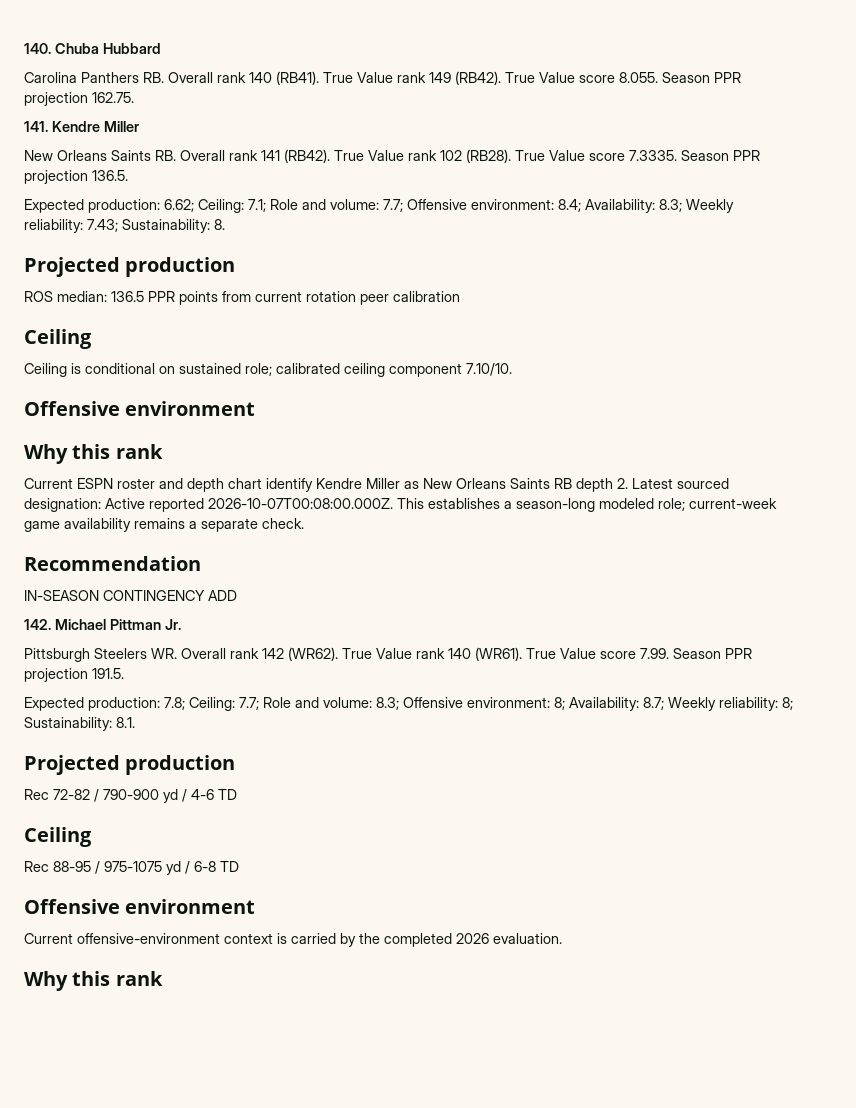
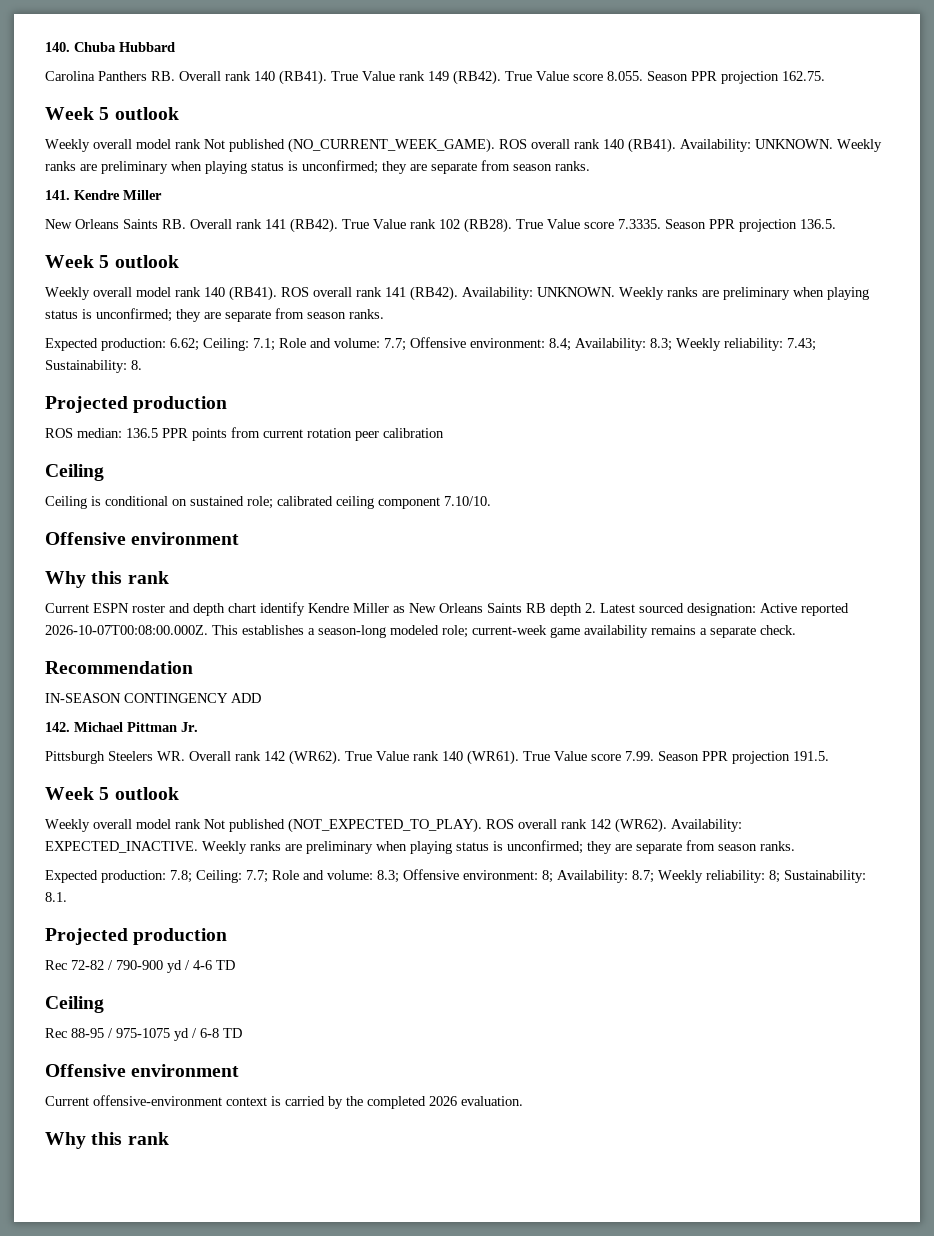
(134, 97) none -> [45,107,179,120] [45,138,882,153] [45,160,590,174] // Week 5 outlook // Weekly overall model rank Not published (NO_CURRENT_WEEK_GAME). ROS overall rank 140 (RB41). Availability: UNKNOWN. Weekly ranks are preliminary when playing status is unconfirmed; they are separate from season ranks.
(128, 175) none -> [45,255,179,268] [45,286,869,301] [45,308,384,322] // Week 5 outlook // Weekly overall model rank 140 (RB41). ROS overall rank 141 (RB42). Availability: UNKNOWN. Weekly ranks are preliminary when playing status is unconfirmed; they are separate from season ranks.
(124, 673) none -> [45,787,179,800] [45,818,742,833] [45,840,795,854] // Week 5 outlook // Weekly overall model rank Not published (NOT_EXPECTED_TO_PLAY). ROS overall rank 142 (WR62). Availability: EXPECTED_INACTIVE. Weekly ranks are preliminary when playing status is unconfirmed; they are separate from season ranks.

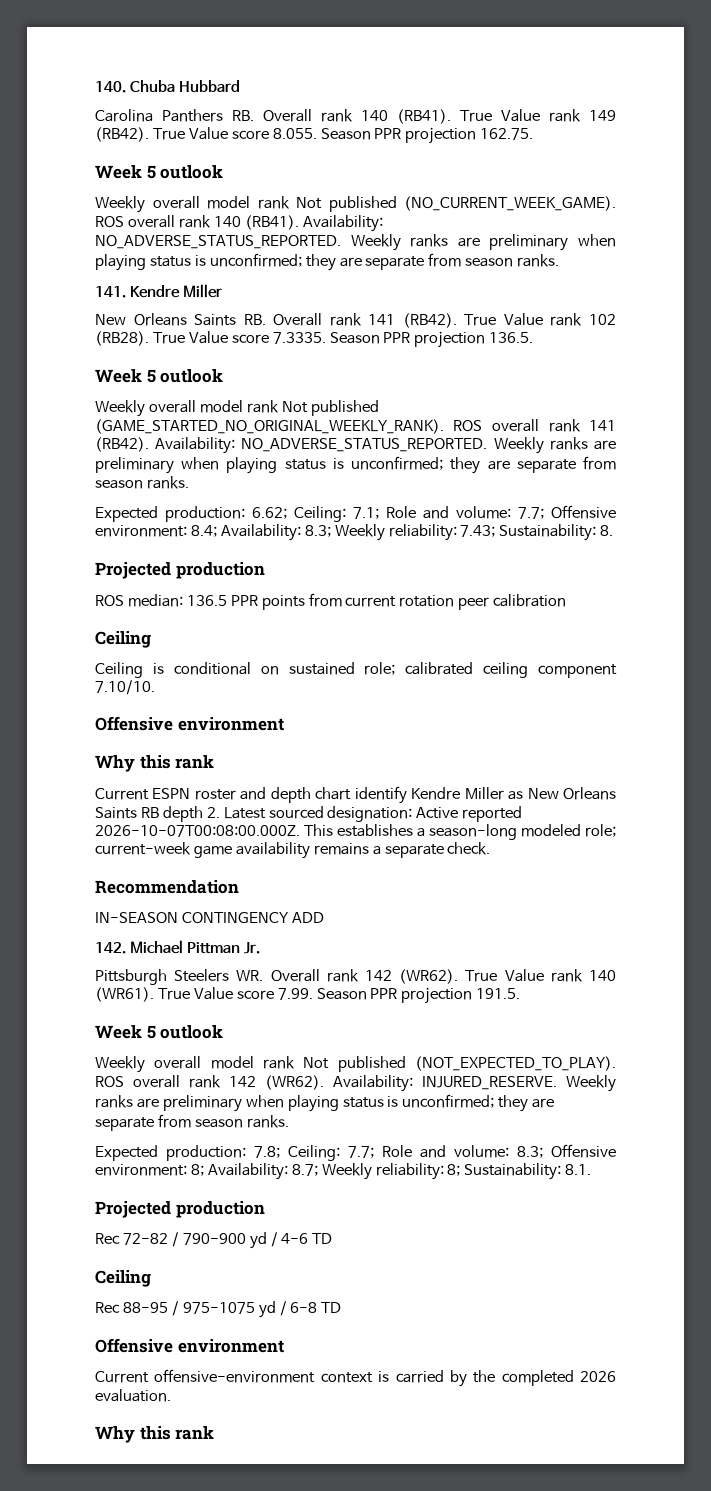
[755,139,833,149] UNKNOWN. -> [95,235,341,249] NO_ADVERSE_STATUS_REPORTED.
[204,286,277,301] 140 (RB41). -> [281,400,379,416] [95,419,444,434] Not published (GAME_STARTED_NO_ORIGINAL_WEEKLY_RANK).
[537,287,615,297] UNKNOWN. -> [241,438,488,452] NO_ADVERSE_STATUS_REPORTED.
[45,841,198,853] EXPECTED_INACTIVE. -> [422,1076,557,1090] INJURED_RESERVE.

